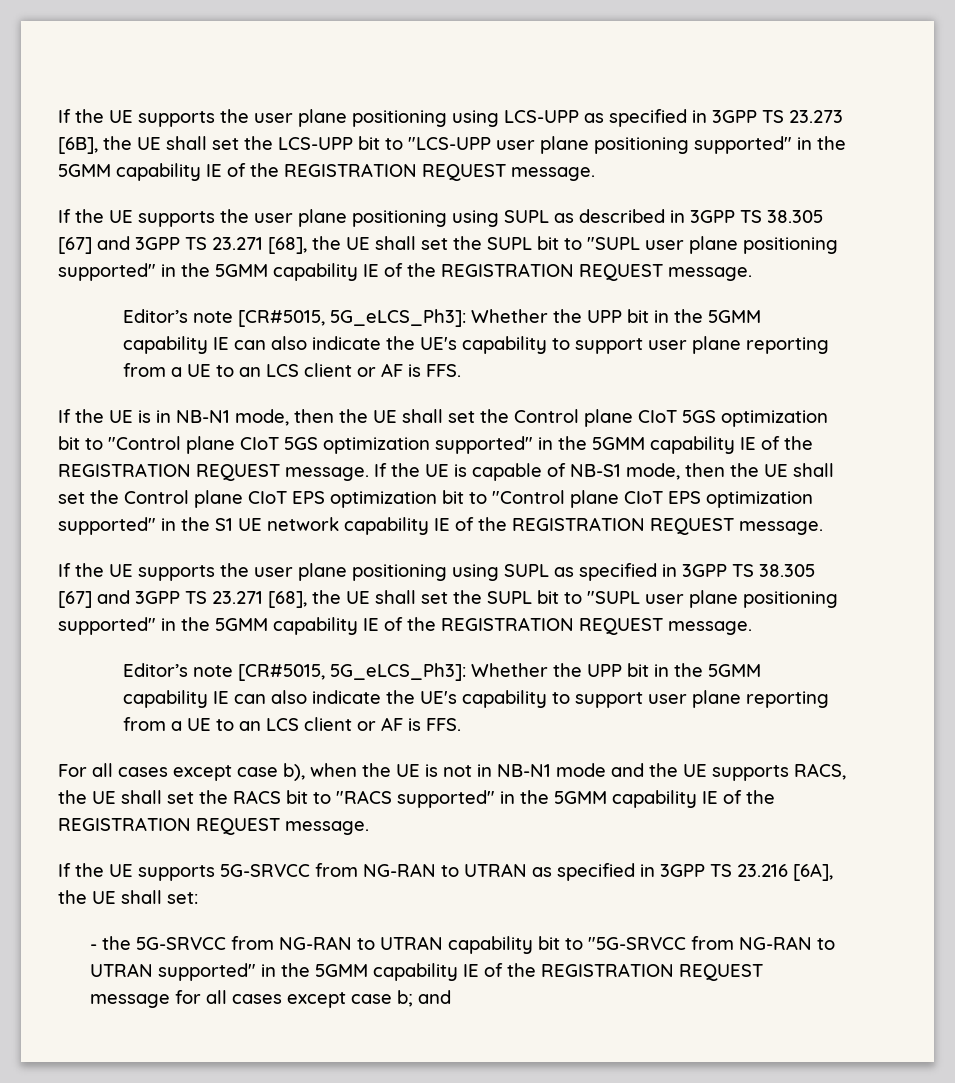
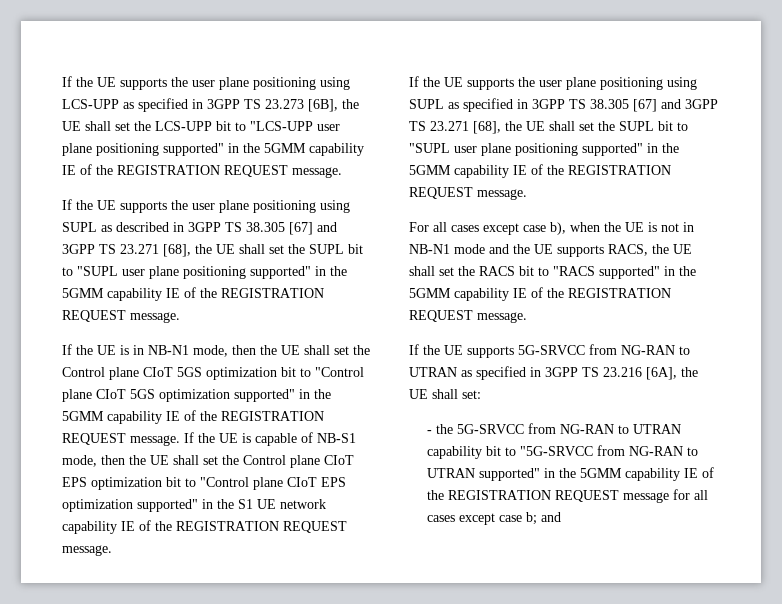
[122,309,761,327] [122,336,829,354] [122,363,461,377] // Editor’s note [CR#5015, 5G_eLCS_Ph3]: Whether the UPP bit in the 5GMM capability IE can also indicate the UE's capability to support user plane reporting from a UE to an LCS client or AF is FFS. -> (180, 317) none
[122,663,761,681] [122,690,829,708] [122,717,461,731] // Editor’s note [CR#5015, 5G_eLCS_Ph3]: Whether the UPP bit in the 5GMM capability IE can also indicate the UE's capability to support user plane reporting from a UE to an LCS client or AF is FFS. -> (527, 194) none

